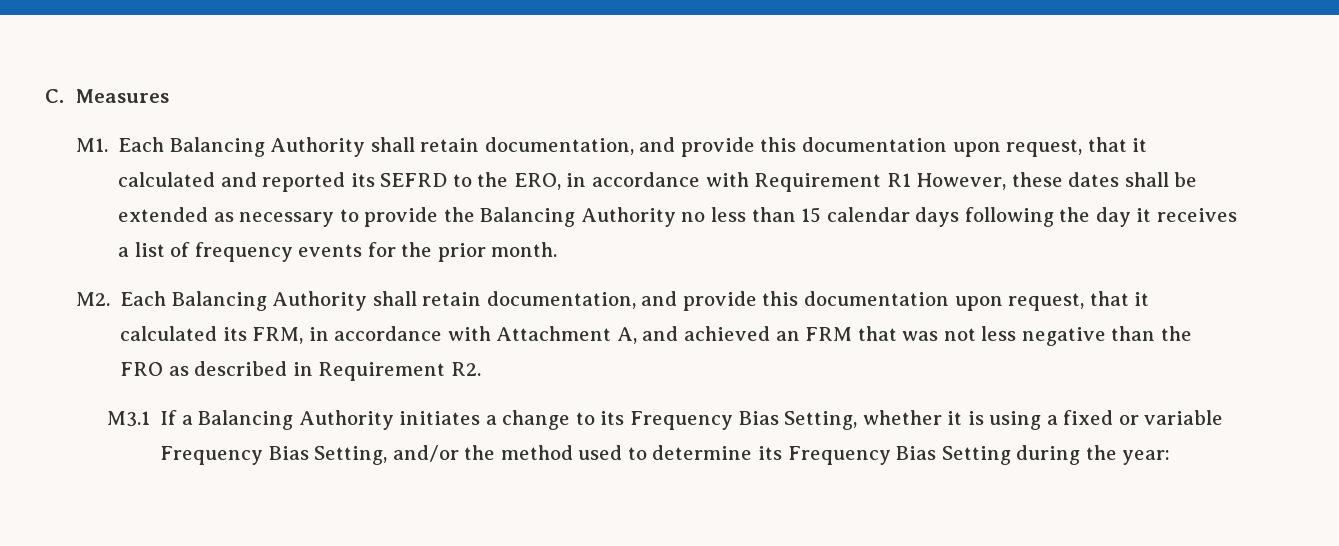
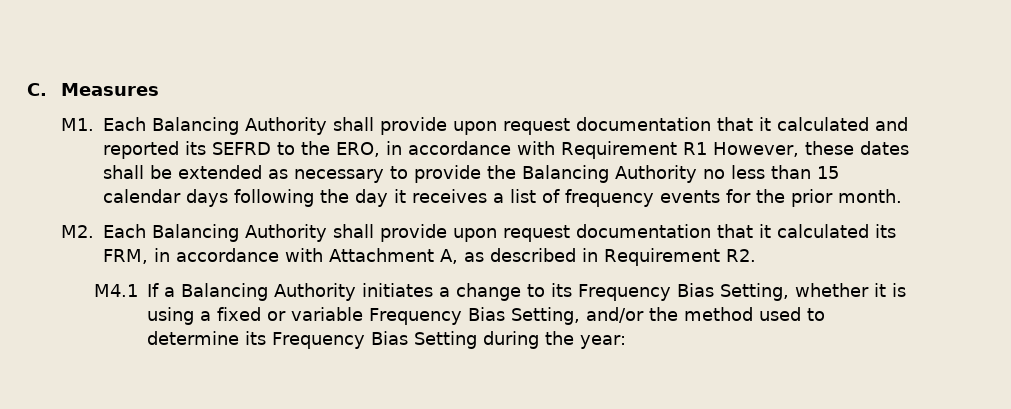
[420,137,1083,157] retain documentation, and provide this documentation upon request, -> [379,117,711,135] provide upon request documentation
[422,291,1085,311] retain documentation, and provide this documentation upon request, -> [379,224,711,242] provide upon request documentation
[642,326,1192,346] [120,362,164,376] and achieved an FRM that was not less negative than the FRO -> (458, 256) none
[106,411,150,427] M3.1 -> [94,284,139,297] M4.1

